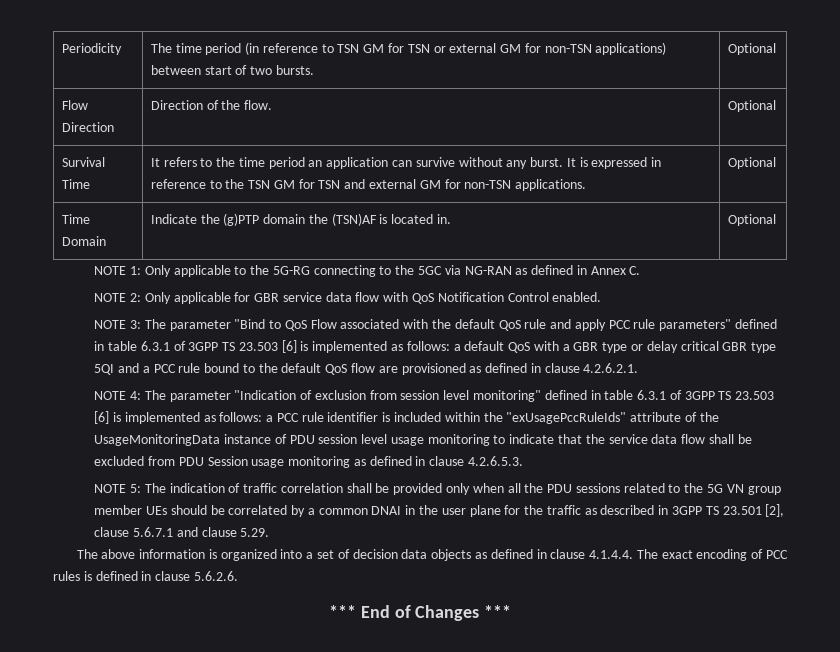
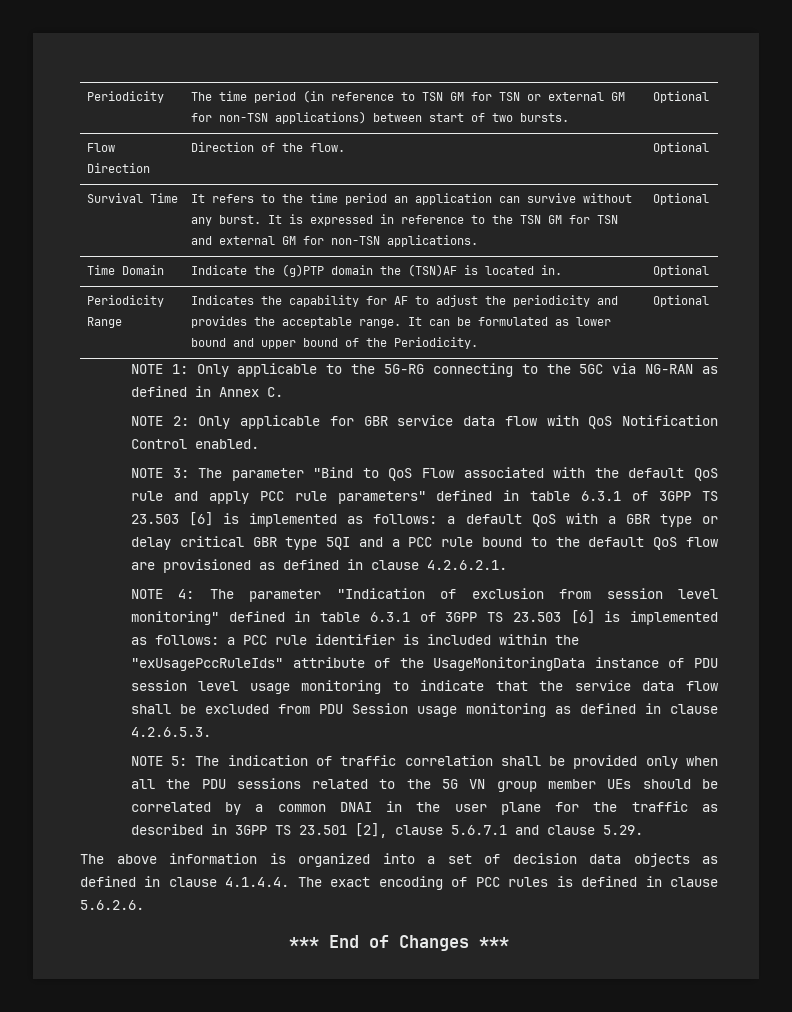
(776, 220) none -> [86,295,164,307] [86,317,122,328] [190,295,618,307] [190,316,611,328] [190,337,478,349] [652,295,709,307] // Periodicity Range | Indicates the capability for AF to adjust the periodicity and provides the acceptable range. It can be formulated as lower bound and upper bound of the Periodicity. | Optional

